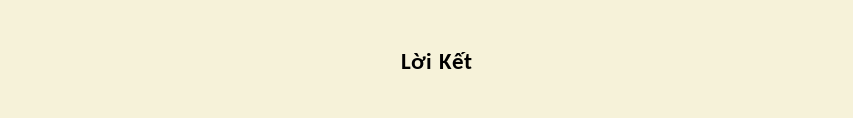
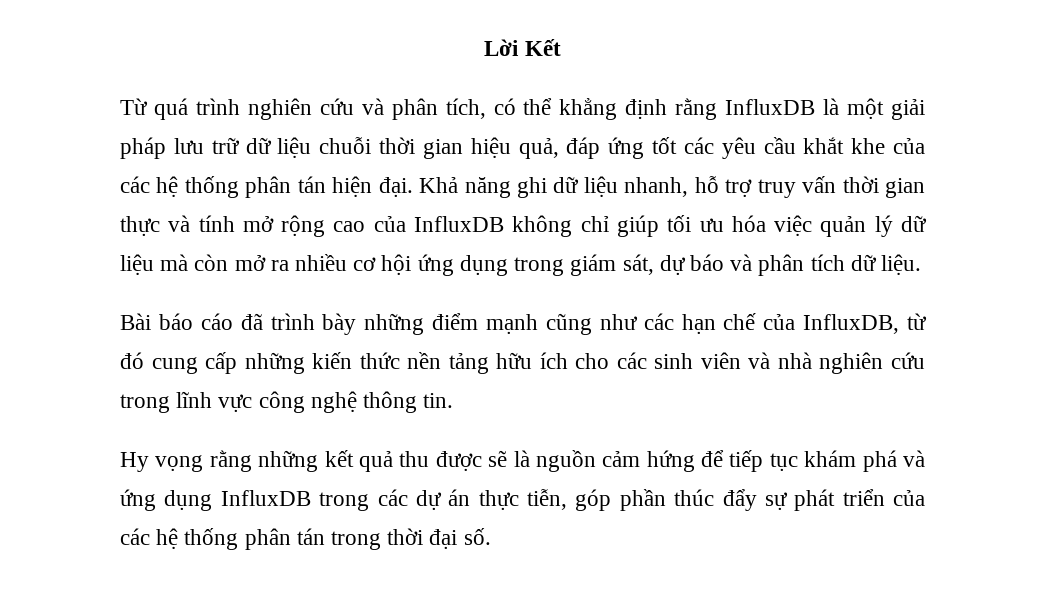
(472, 60) none -> [120,98,925,120] [120,137,926,159] [120,176,926,198] [120,215,927,237] [120,254,921,276] [120,313,927,335] [120,352,925,374] [120,391,454,413] [120,450,926,472] [120,489,925,511] [120,528,491,550] // Từ quá trình nghiên cứu và phân tích, có thể khẳng định rằng InfluxDB là một giải pháp lưu trữ dữ liệu chuỗi thời gian hiệu quả, đáp ứng tốt các yêu cầu khắt khe của các hệ thống phân tán hiện đại. Khả năng ghi dữ liệu nhanh, hỗ trợ truy vấn thời gian thực và tính mở rộng cao của InfluxDB không chỉ giúp tối ưu hóa việc quản lý dữ liệu mà còn mở ra nhiều cơ hội ứng dụng trong giám sát, dự báo và phân tích dữ liệu. // Bài báo cáo đã trình bày những điểm mạnh cũng như các hạn chế của InfluxDB, từ đó cung cấp những kiến thức nền tảng hữu ích cho các sinh viên và nhà nghiên cứu trong lĩnh vực công nghệ thông tin. // Hy vọng rằng những kết quả thu được sẽ là nguồn cảm hứng để tiếp tục khám phá và ứng dụng InfluxDB trong các dự án thực tiễn, góp phần thúc đẩy sự phát triển của các hệ thống phân tán trong thời đại số.

